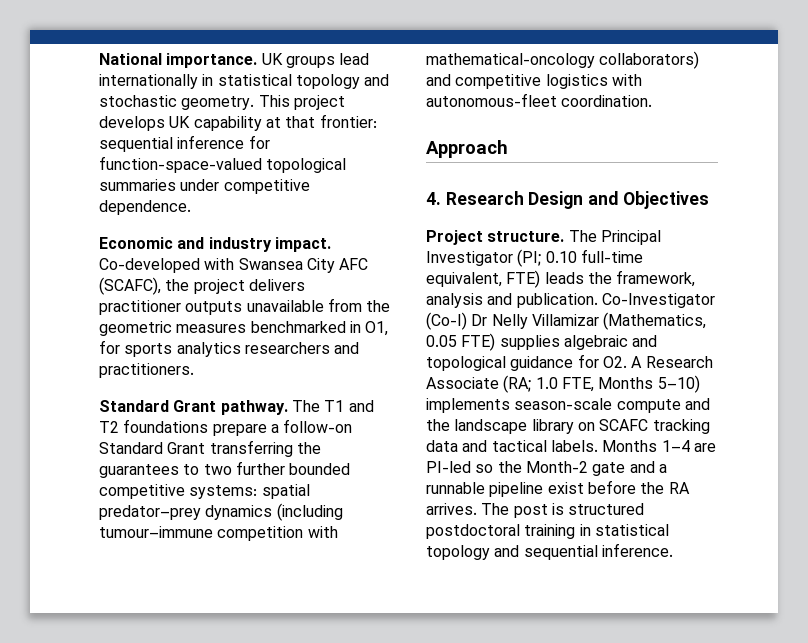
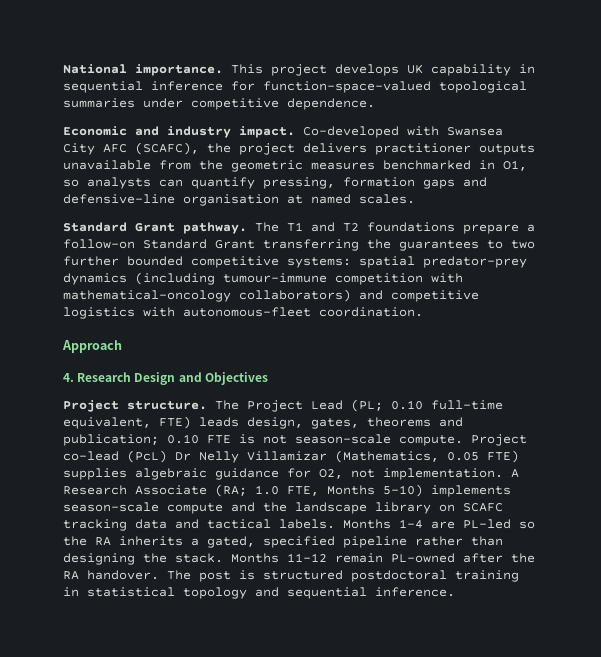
[261,53,370,68] [99,74,390,89] [99,95,255,110] UK groups lead internationally in statistical topology and stochastic geometry. -> (223, 70) none
[265,114,377,128] at that frontier: -> [519,64,535,74] in
[99,340,360,357] [99,363,194,378] for sports analytics researchers and practitioners. -> [63,177,487,189] [63,194,415,206] so analysts can quantify pressing, formation gaps and defensive-line organisation at named scales.
[600,230,661,245] [426,249,542,267] Principal Investigator (PI; -> [247,399,383,412] Project Lead (PL;
[587,270,696,287] [426,293,715,308] [426,312,467,330] the framework, analysis and publication. Co-Investigator (Co-I) -> [247,417,463,429] [63,434,527,446] [63,450,167,463] design, gates, theorems and publication; 0.10 FTE is not season-scale compute. Project co-lead (PcL)
[632,335,658,347] [426,354,627,371] and topological guidance for O2. -> [215,468,503,480] guidance for O2, not implementation.
[426,461,471,473] PI-led -> [463,519,511,529] PL-led
[525,461,667,476] [426,480,690,497] [426,503,477,515] Month-2 gate and a runnable pipeline exist before the RA arrives. -> [95,536,503,548] [63,553,535,565] [63,570,159,580] RA inherits a gated, specified pipeline rather than designing the stack. Months 11–12 remain PL-owned after the RA handover.

